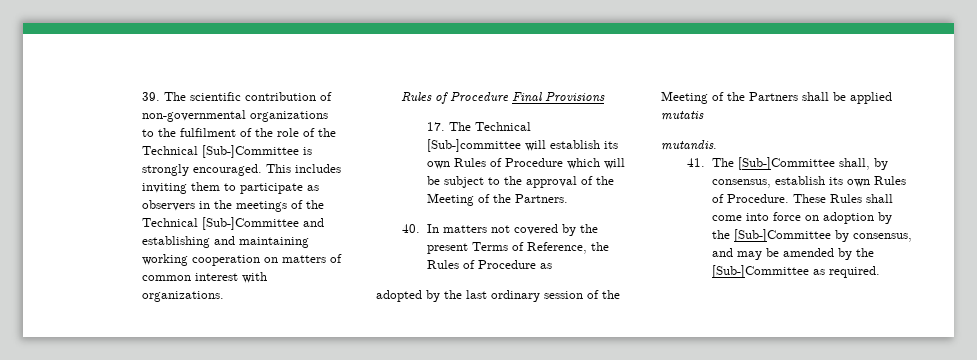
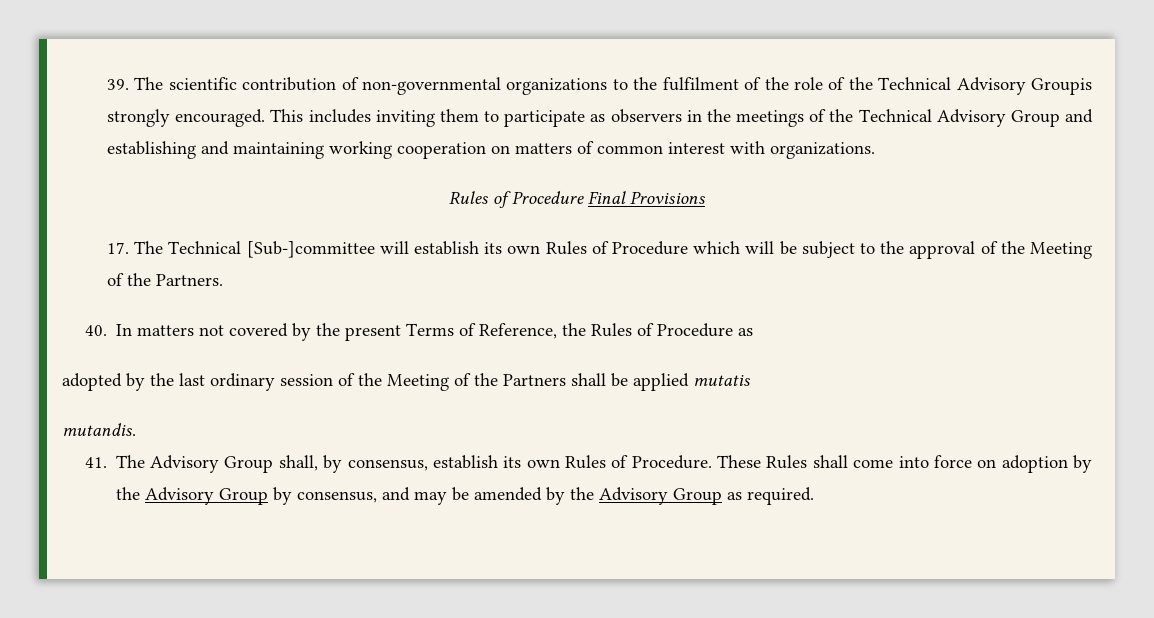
[202,145,313,158] [Sub-]Committee is -> [956,77,1092,95] Advisory Groupis
[202,217,300,230] [Sub-]Committee -> [936,109,1060,127] Advisory Group
[738,157,836,170] [Sub-]Committee -> [150,455,274,473] Advisory Group
[734,229,832,242] [Sub-]Committee -> [144,487,268,505] Advisory Group
[712,265,810,278] [Sub-]Committee -> [598,487,722,505] Advisory Group

